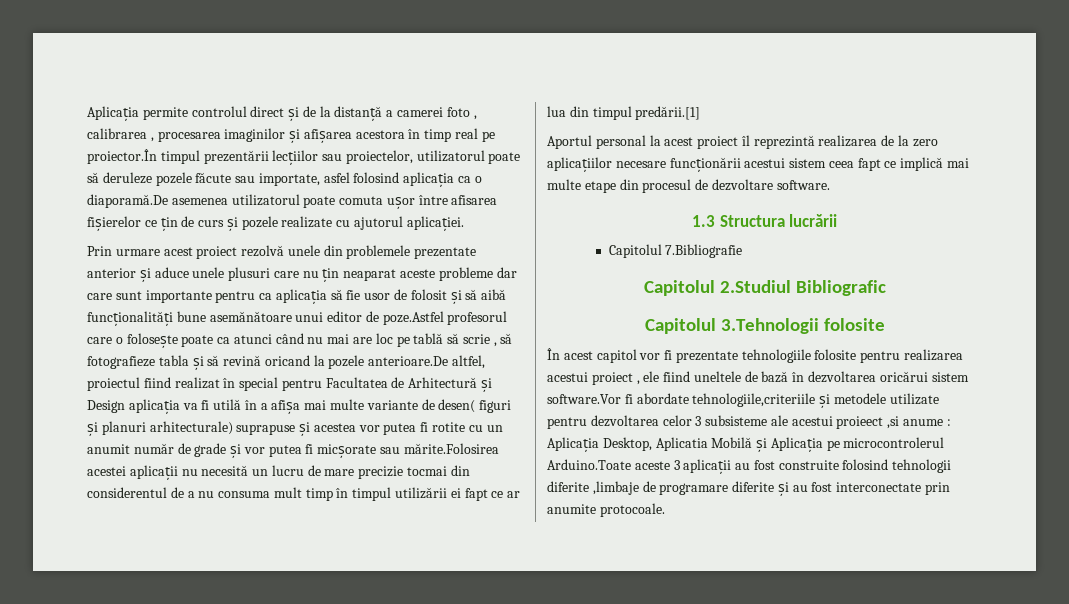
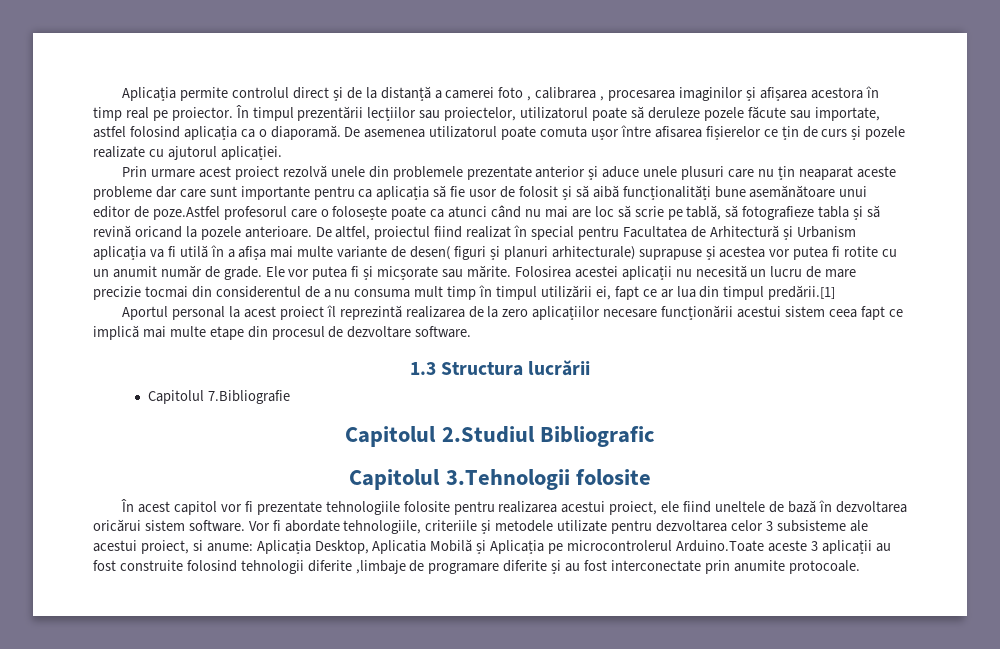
[87,149,157,164] proiector.În -> [171,105,249,121] proiector. În
[323,172,350,183] asfel -> [93,126,126,138] astfel
[87,194,168,208] diaporamă.De -> [270,125,361,140] diaporamă. De
[396,333,497,347] pe tablă să scrie , -> [617,205,722,220] să scrie pe tablă,
[368,356,449,366] anterioare.De -> [244,226,332,238] anterioare. De
[87,400,125,413] Design -> [796,226,856,238] Urbanism
[194,443,314,458] grade și vor putea fi -> [223,266,374,280] grade. Ele vor putea fi și
[403,443,499,454] mărite.Folosirea -> [466,265,571,278] mărite. Folosirea
[450,488,461,498] ei -> [595,286,611,300] ei,
[591,372,640,385] proiect , -> [609,501,658,515] proiect,
[547,393,816,407] software.Vor fi abordate tehnologiile,criteriile -> [188,520,478,534] software. Vor fi abordate tehnologiile, criteriile
[836,416,951,429] proieect ,si anume : -> [140,540,253,554] proiect, si anume:

